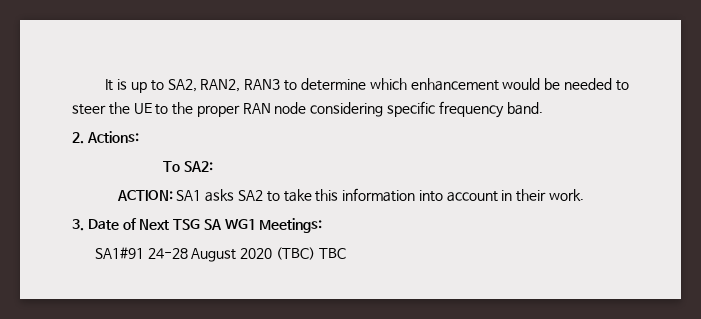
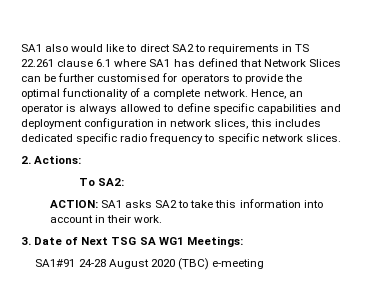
[105,78,629,93] [72,101,543,118] It is up to SA2, RAN2, RAN3 to determine which enhancement would be needed to steer the UE to the proper RAN node considering specific frequency band. -> [21,44,310,54] [21,58,341,67] [21,73,302,84] [21,88,303,99] [21,103,341,114] [21,118,321,129] [21,133,341,144] SA1 also would like to direct SA2 to requirements in TS 22.261 clause 6.1 where SA1 has defined that Network Slices can be further customised for operators to provide the optimal functionality of a complete network. Hence, an operator is always allowed to define specific capabilities and deployment configuration in network slices, this includes dedicated specific radio frequency to specific network slices.
[318,248,346,259] TBC -> [211,259,264,269] e-meeting

